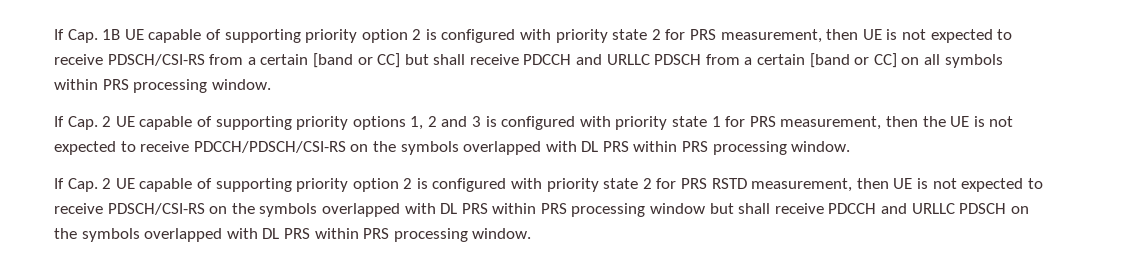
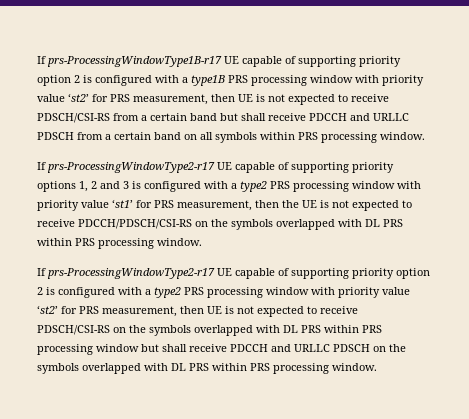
[54,29,121,43] If Cap. 1B -> [37,56,222,67] If prs-ProcessingWindowType1B-r17
[555,29,661,43] priority state 2 -> [182,75,424,86] [37,93,89,102] a type1B PRS processing window with priority value ‘st2’
[312,53,401,68] [band or CC] -> [190,113,217,121] band
[809,53,897,68] [band or CC] -> [154,132,181,140] band
[67,116,112,130] Cap. 2 -> [47,162,215,173] prs-ProcessingWindowType2-r17
[615,116,721,130] priority state 1 -> [231,181,421,192] [37,199,133,211] a type2 PRS processing window with priority value ‘st1’
[67,178,112,192] Cap. 2 -> [47,268,215,279] prs-ProcessingWindowType2-r17
[546,178,747,192] priority state 2 for PRS RSTD -> [145,287,410,298] [37,305,99,314] a type2 PRS processing window with priority value ‘st2’ for PRS

